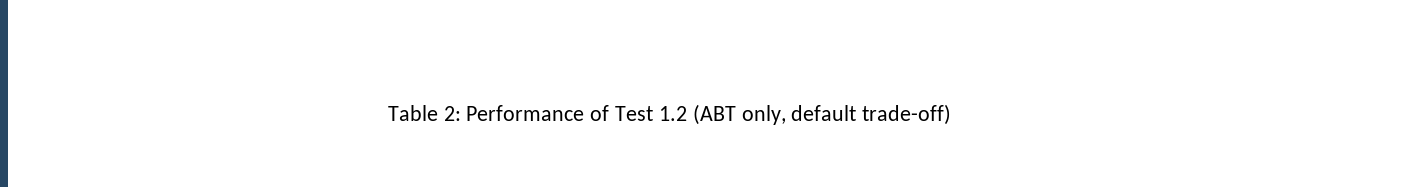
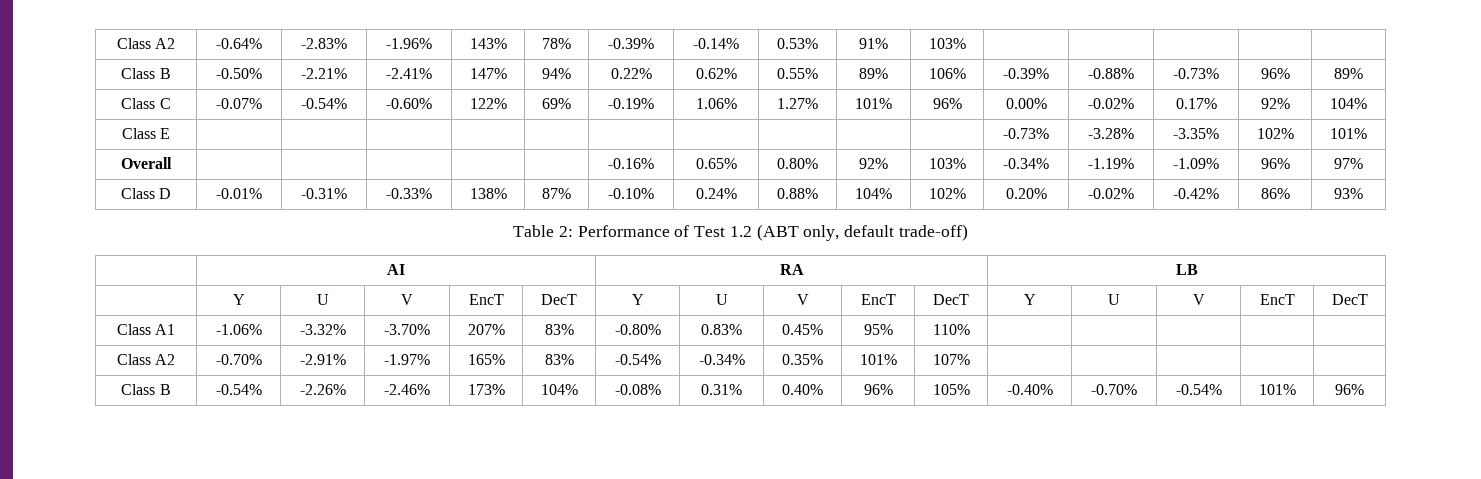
(387, 113) none -> [116,38,176,49] [216,38,262,49] [301,38,347,49] [386,38,432,49] [469,38,507,49] [542,38,571,49] [608,38,654,49] [693,38,739,49] [777,38,818,49] [859,38,888,49] [928,38,966,49] [121,68,171,79] [216,68,262,79] [301,68,347,79] [386,68,432,79] [469,68,507,79] [542,68,571,79] [610,68,652,79] [695,68,737,79] [777,68,818,79] [859,68,888,79] [928,68,966,79] [1003,68,1049,79] [1088,68,1134,79] [1173,68,1219,79] [1260,68,1290,79] [1334,68,1363,79] [121,98,171,109] [216,98,262,109] [301,98,347,109] [386,98,432,109] [469,98,507,109] [542,98,571,109] [608,98,654,109] [695,98,737,109] [777,98,818,109] [855,98,892,109] [932,98,962,109] [1005,98,1047,109] [1088,98,1134,109] [1175,98,1217,109] [1260,98,1290,109] [1330,98,1367,109] [121,128,171,139] [1003,128,1049,139] [1088,128,1134,139] [1173,128,1219,139] [1256,128,1294,139] [1330,128,1367,139] [121,157,172,169] [608,158,654,169] [695,158,737,169] [777,158,818,169] [859,158,888,169] [928,158,966,169] [1003,158,1049,169] [1088,158,1134,169] [1173,158,1219,169] [1260,158,1290,169] [1334,158,1363,169] [120,188,172,199] [216,188,262,199] [301,188,347,199] [386,188,432,199] [469,188,507,199] [542,188,571,199] [608,188,654,199] [695,188,737,199] [777,188,818,199] [855,188,892,199] [928,188,966,199] [1005,188,1047,199] [1088,188,1134,199] [1173,188,1219,199] [1260,188,1290,199] [1334,188,1363,199] Class A2 | -0.64% | -2.83% | -1.96% | 143% | 78% | -0.39% | -0.14% | 0.53% | 91% | 103% | | | | | // Class B | -0.50% | -2.21% | -2.41% | 147% | 94% | 0.22% | 0.62% | 0.55% | 89% | 106% | -0.39% | -0.88% | -0.73% | 96% | 89% // Class C | -0.07% | -0.54% | -0.60% | 122% | 69% | -0.19% | 1.06% | 1.27% | 101% | 96% | 0.00% | -0.02% | 0.17% | 92% | 104% // Class E | | | | | | | | | | | -0.73% | -3.28% | -3.35% | 102% | 101% // Overall | | | | | | -0.16% | 0.65% | 0.80% | 92% | 103% | -0.34% | -1.19% | -1.09% | 96% | 97% // Class D | -0.01% | -0.31% | -0.33% | 138% | 87% | -0.10% | 0.24% | 0.88% | 104% | 102% | 0.20% | -0.02% | -0.42% | 86% | 93% //
(952, 114) none -> [387,264,405,275] [779,264,804,275] [1175,264,1198,275] [232,294,245,305] [316,294,329,305] [401,294,413,305] [468,294,504,305] [541,294,577,305] [631,294,644,305] [715,294,728,305] [796,294,809,305] [860,294,896,305] [933,294,969,305] [1023,294,1036,305] [1108,294,1120,305] [1192,294,1205,305] [1259,294,1295,305] [1331,294,1368,305] [116,324,176,335] [215,324,262,335] [299,324,346,335] [384,324,430,335] [467,324,505,335] [544,324,574,335] [614,324,661,335] [701,324,742,335] [782,324,823,335] [863,324,893,335] [932,324,970,335] [116,354,176,365] [215,354,262,365] [299,354,346,365] [384,354,430,365] [467,354,505,365] [544,354,574,365] [614,354,661,365] [698,354,745,365] [782,354,823,365] [859,354,897,365] [932,354,970,365] [121,384,171,395] [215,384,262,395] [299,384,346,395] [384,384,430,395] [467,384,505,395] [540,384,578,395] [614,384,661,395] [701,384,742,395] [782,384,823,395] [863,384,893,395] [932,384,970,395] [1006,384,1053,395] [1091,384,1137,395] [1175,384,1222,395] [1258,384,1296,395] [1335,384,1364,395] // | AI | RA | LB // | Y | U | V | EncT | DecT | Y | U | V | EncT | DecT | Y | U | V | EncT | DecT // Class A1 | -1.06% | -3.32% | -3.70% | 207% | 83% | -0.80% | 0.83% | 0.45% | 95% | 110% | | | | | // Class A2 | -0.70% | -2.91% | -1.97% | 165% | 83% | -0.54% | -0.34% | 0.35% | 101% | 107% | | | | | // Class B | -0.54% | -2.26% | -2.46% | 173% | 104% | -0.08% | 0.31% | 0.40% | 96% | 105% | -0.40% | -0.70% | -0.54% | 101% | 96%

